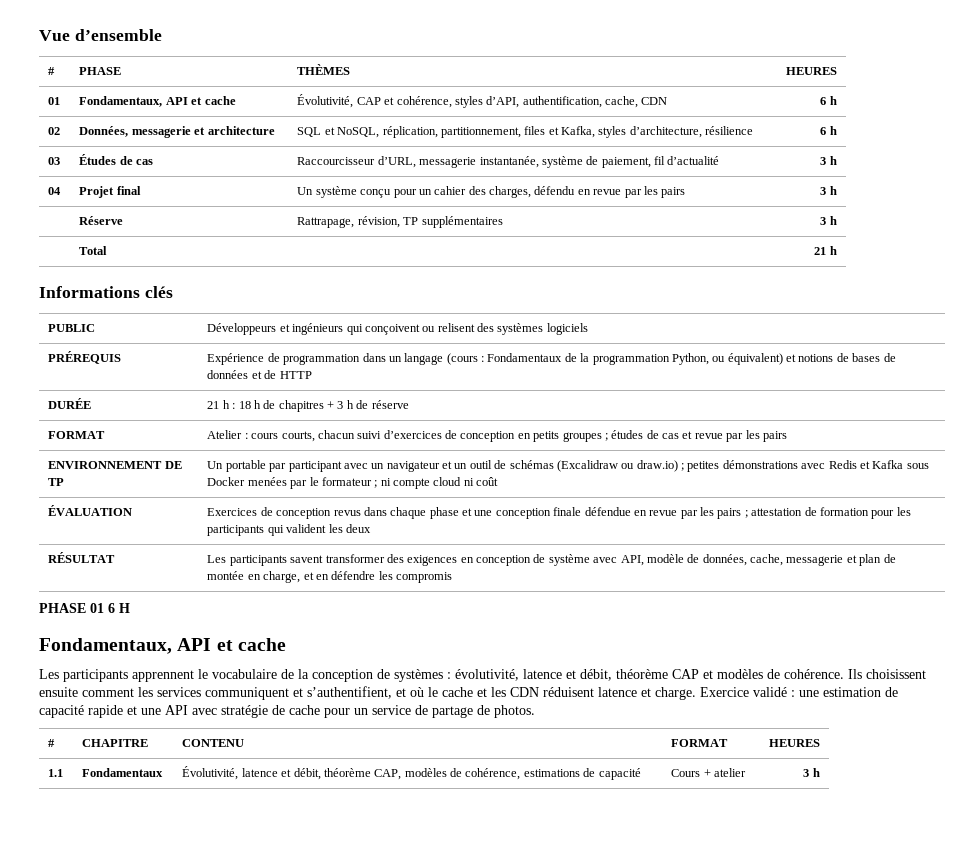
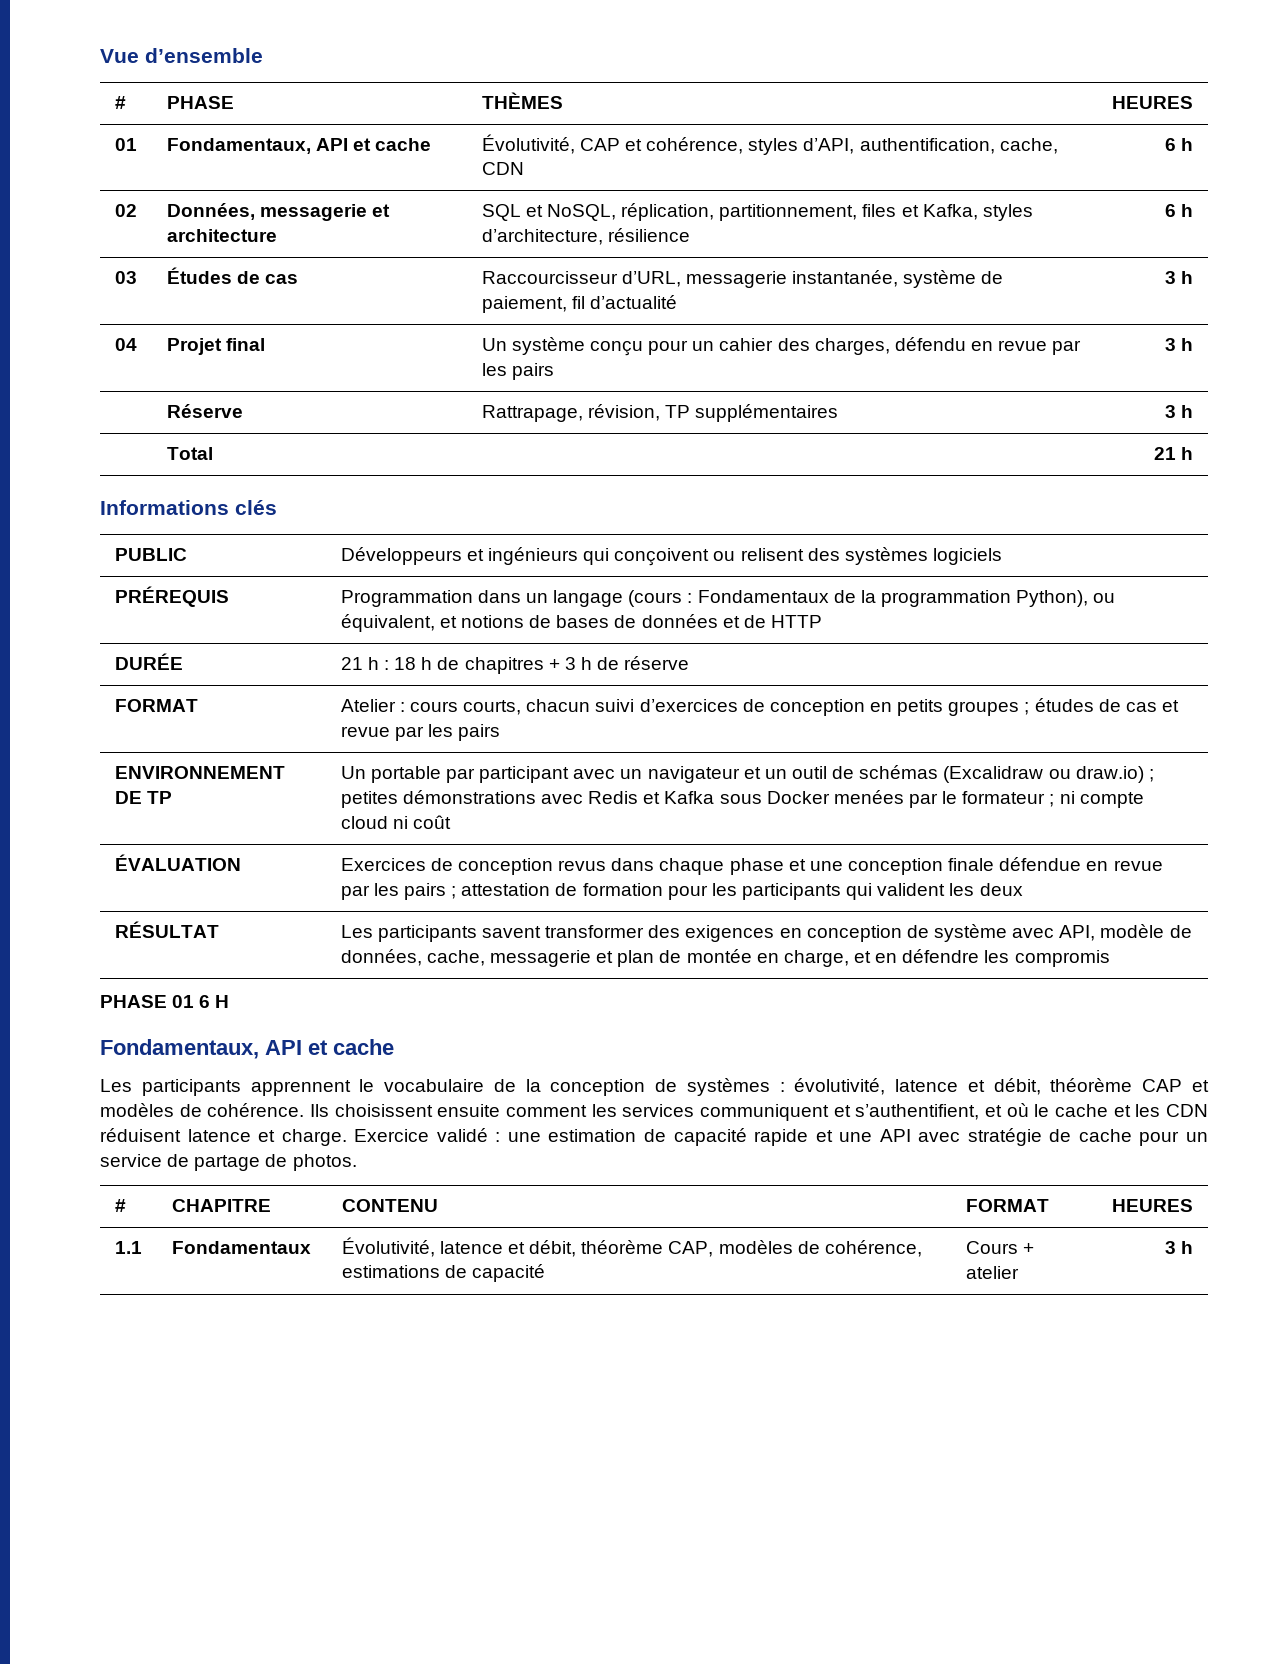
[207,353,361,365] Expérience de programmation -> [340,590,473,607] Programmation
[671,353,783,365] Python, ou équivalent) -> [1016,590,1116,607] [340,614,435,632] Python), ou équivalent,

